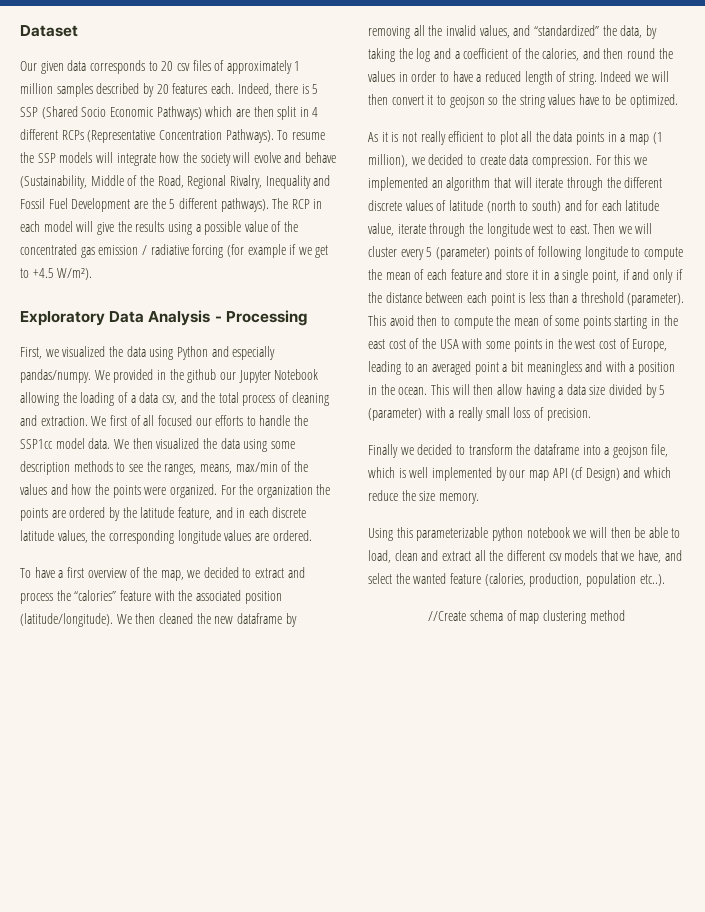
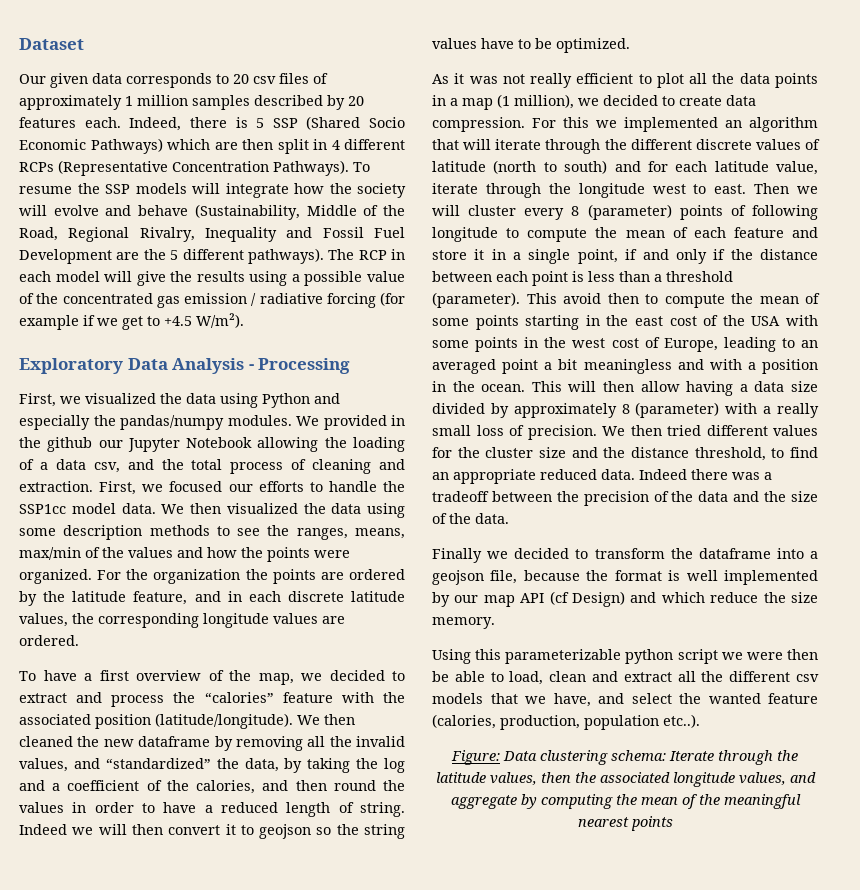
[20,369,91,383] pandas/numpy. -> [93,415,292,430] the pandas/numpy modules.
[91,415,155,426] We first of all -> [99,481,164,495] First, we
[391,132,399,142] is -> [469,76,498,84] was
[426,247,433,257] 5 -> [571,206,580,216] 8
[659,385,666,395] 5 -> [513,403,630,418] approximately 8
(591, 414) none -> [602,425,818,436] [432,447,818,461] [432,469,772,484] [432,491,819,506] [432,513,509,524] We then tried different values for the cluster size and the distance threshold, to find an appropriate reduced data. Indeed there was a tradeoff between the precision of the data and the size of the data.
[368,467,395,478] which -> [523,570,662,581] because the format
[526,527,607,538] notebook we will -> [677,649,783,664] script we were
[428,610,625,624] //Create schema of map clustering method -> [451,750,798,765] [435,772,816,787] [450,794,801,809] [577,816,673,831] Figure: Data clustering schema: Iterate through the latitude values, then the associated longitude values, and aggregate by computing the mean of the meaningful nearest points

